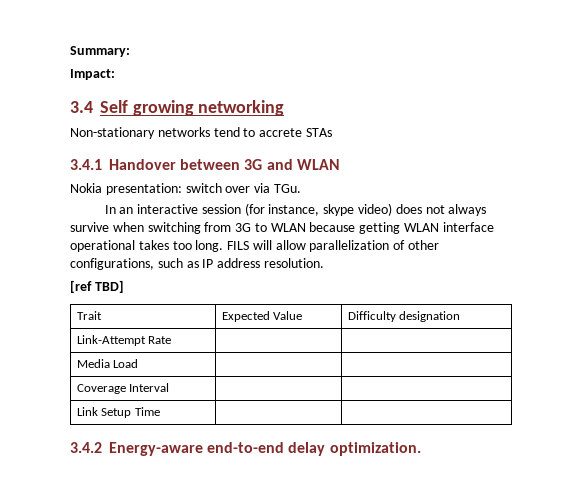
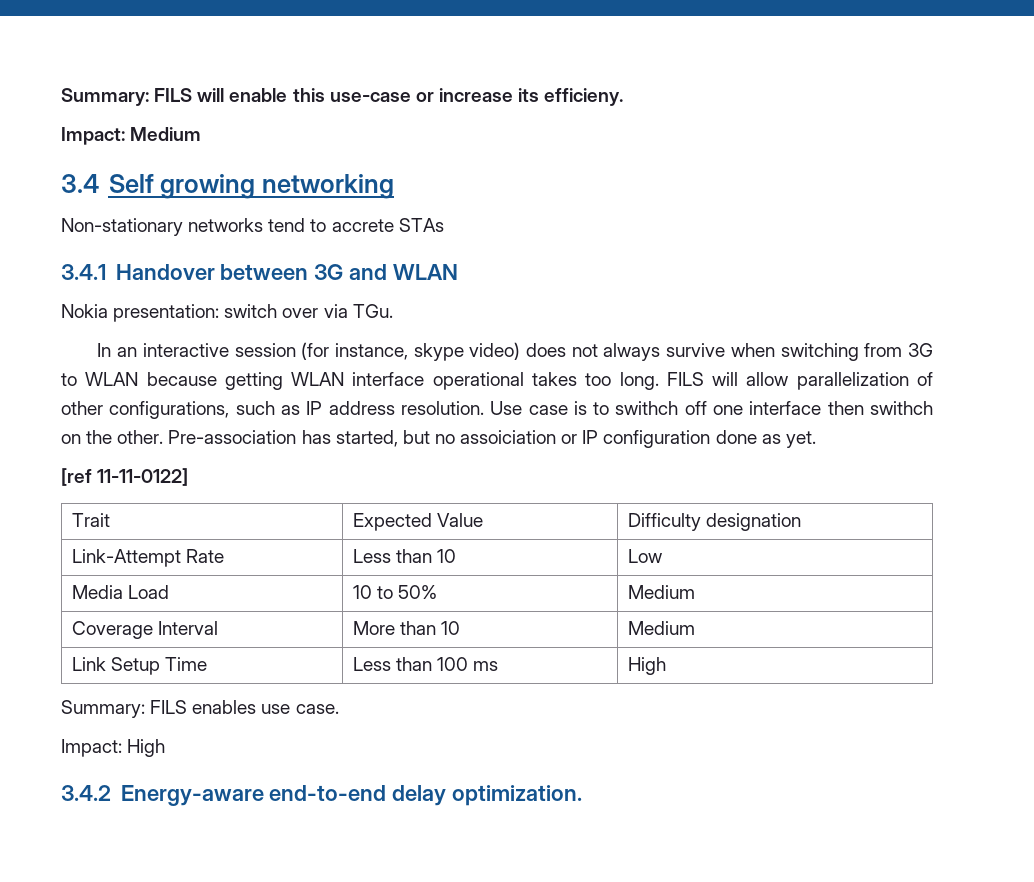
[70,46,130,57] [70,69,115,80] Summary: // Impact: -> [61,88,624,106] [61,127,202,145] Summary: FILS will enable this use-case or increase its efficieny. // Impact: Medium
(324, 263) none -> [490,401,933,415] [61,430,816,448] Use case is to swithch off one interface then swithch on the other. Pre-association has started, but no assoiciation or IP configuration done as yet.
[94,280,124,293] TBD] -> [97,468,189,486] 11-11-0122]
[76,359,139,368] [76,383,170,394] [76,407,160,418] | // Media Load | | // Coverage Interval | | // Link Setup Time | | -> [352,549,456,563] [627,549,662,563] [71,585,169,599] [352,585,437,599] [627,585,695,599] [71,621,218,639] [352,621,460,635] [627,621,695,635] [71,657,207,675] [352,657,498,671] [627,657,666,675] [61,700,339,718] [61,739,166,757] Less than 10 | Low // Media Load | 10 to 50% | Medium // Coverage Interval | More than 10 | Medium // Link Setup Time | Less than 100 ms | High // Summary: FILS enables use case. // Impact: High

